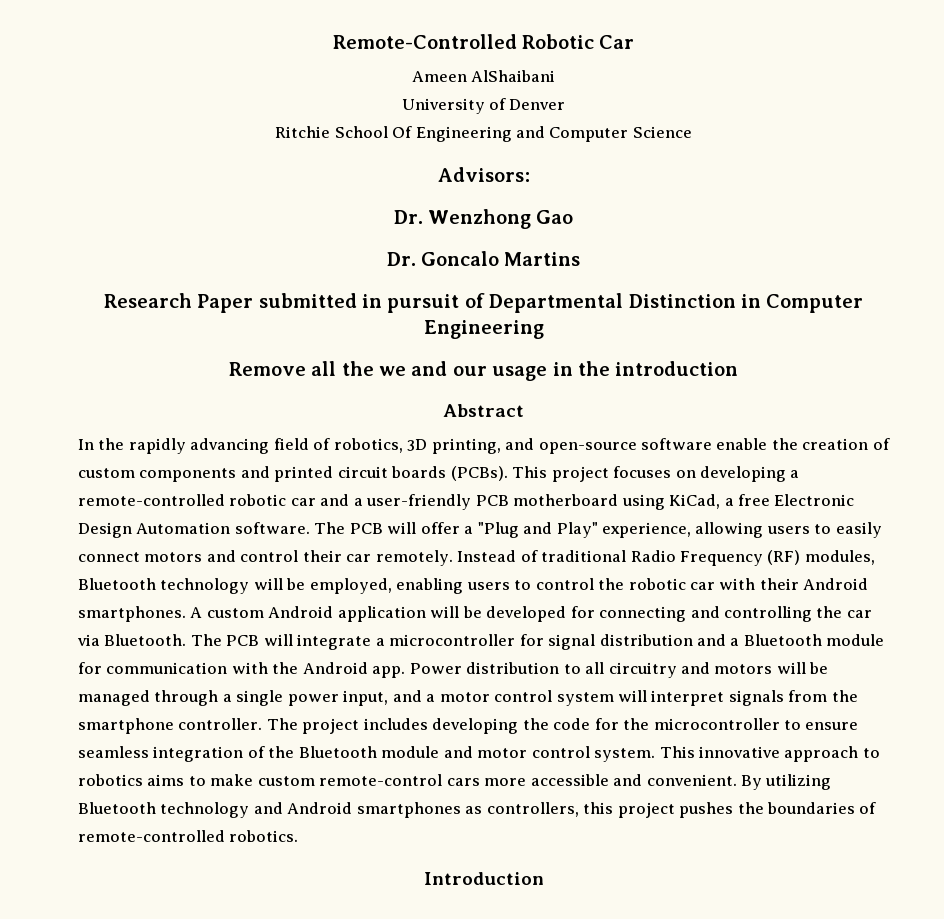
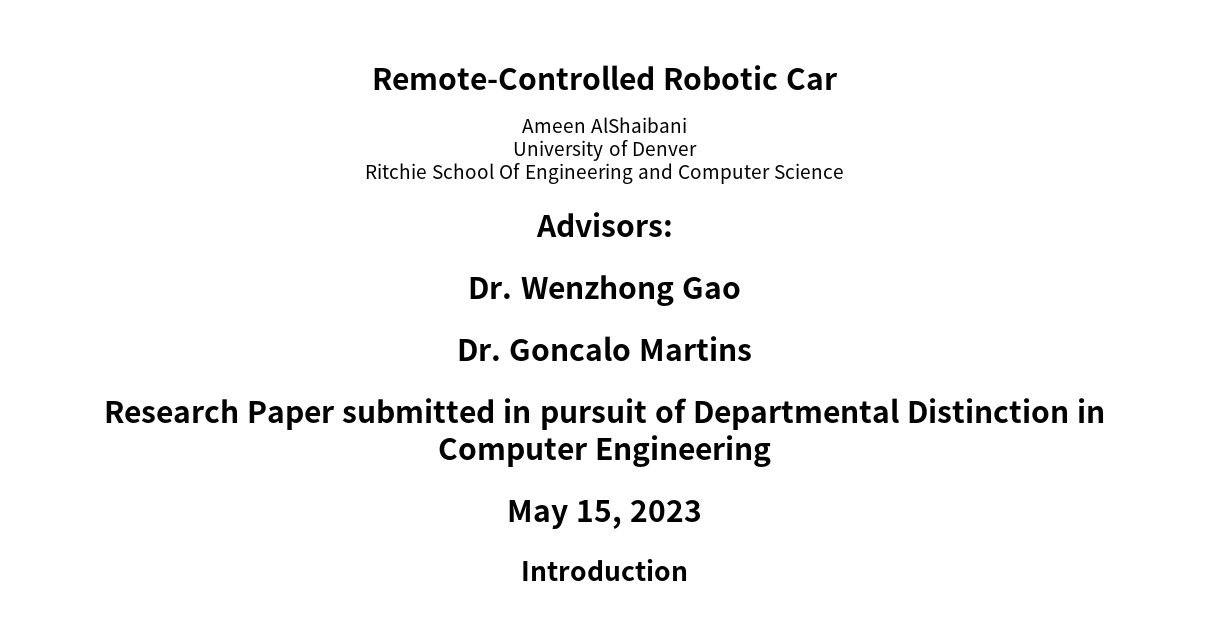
[228,361,739,381] [443,404,524,417] [78,438,890,454] [78,466,800,482] [78,494,855,510] [78,522,882,538] [78,550,875,566] [78,578,869,594] [78,606,872,622] [77,634,885,650] [78,662,829,678] [78,690,858,706] [78,718,859,734] [78,746,880,762] [78,774,832,790] [78,802,877,818] [78,830,299,842] Remove all the we and our usage in the introduction // Abstract // In the rapidly advancing field of robotics, 3D printing, and open-source software enable the creation of custom components and printed circuit boards (PCBs). This project focuses on developing a remote-controlled robotic car and a user-friendly PCB motherboard using KiCad, a free Electronic Design Automation software. The PCB will offer a "Plug and Play" experience, allowing users to easily connect motors and control their car remotely. Instead of traditional Radio Frequency (RF) modules, Bluetooth technology will be employed, enabling users to control the robotic car with their Android smartphones. A custom Android application will be developed for connecting and controlling the car via Bluetooth. The PCB will integrate a microcontroller for signal distribution and a Bluetooth module for communication with the Android app. Power distribution to all circuitry and motors will be managed through a single power input, and a motor control system will interpret signals from the smartphone controller. The project includes developing the code for the microcontroller to ensure seamless integration of the Bluetooth module and motor control system. This innovative approach to robotics aims to make custom remote-control cars more accessible and convenient. By utilizing Bluetooth technology and Android smartphones as controllers, this project pushes the boundaries of remote-controlled robotics. -> [506,500,703,529] May 15, 2023

